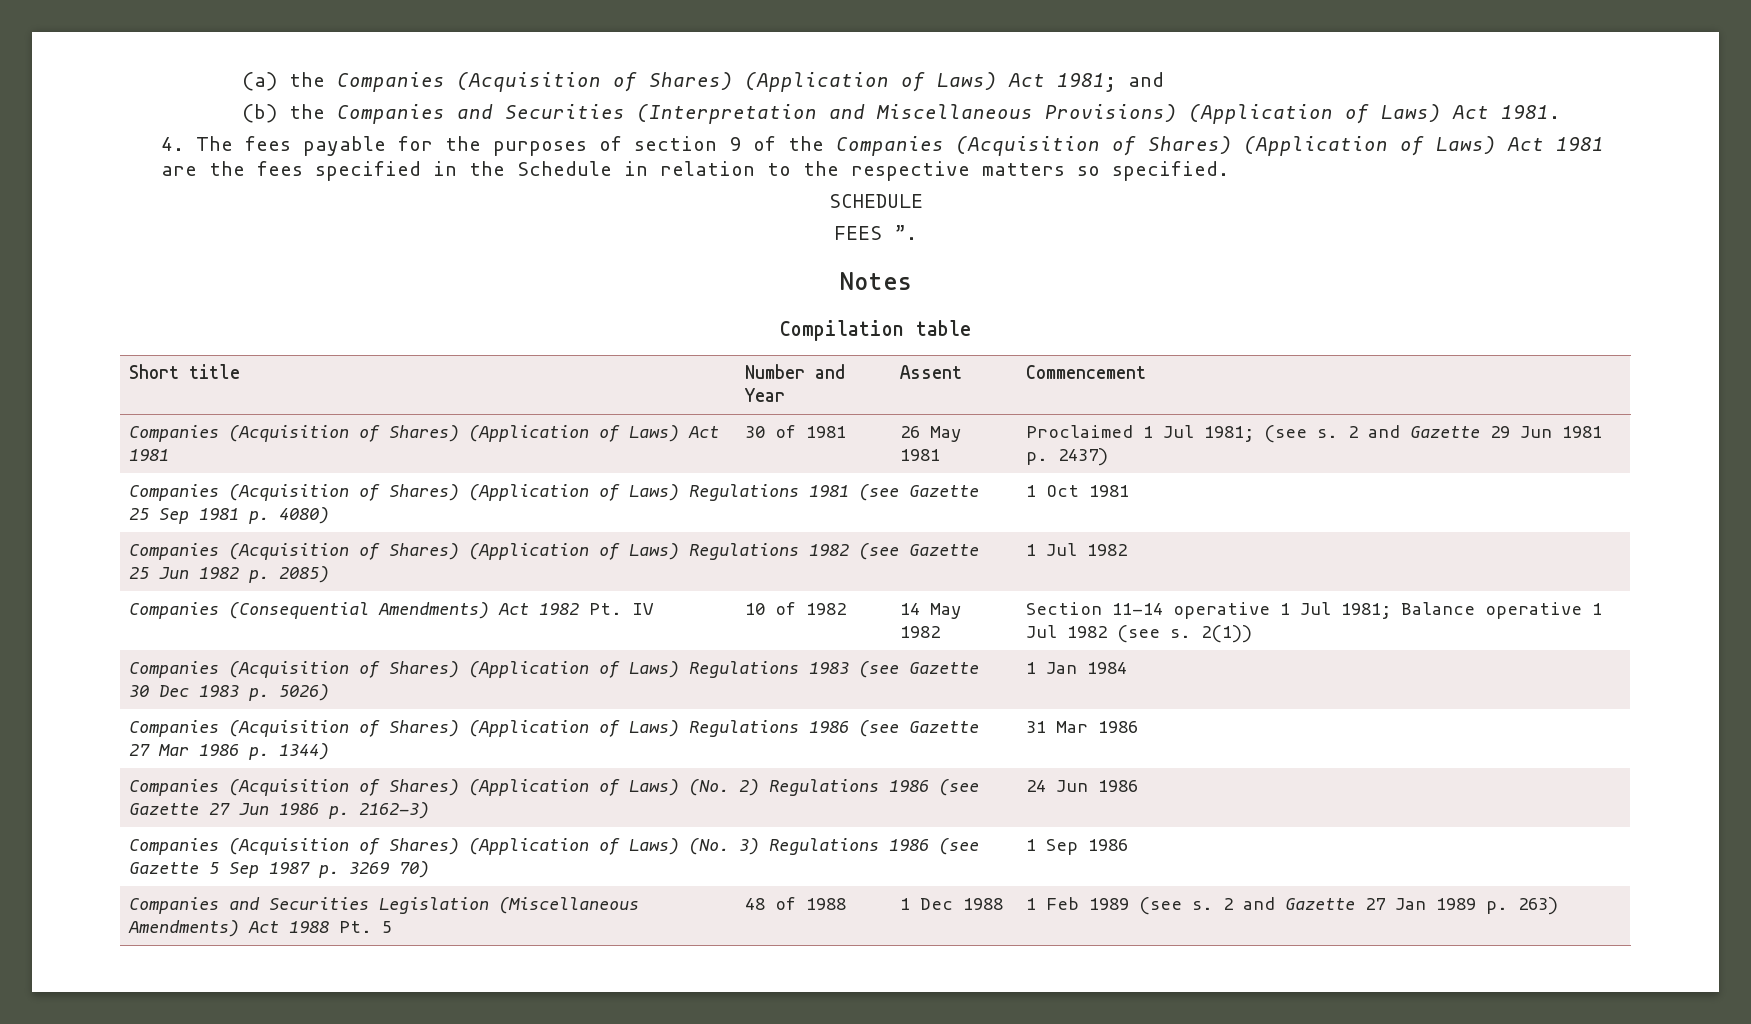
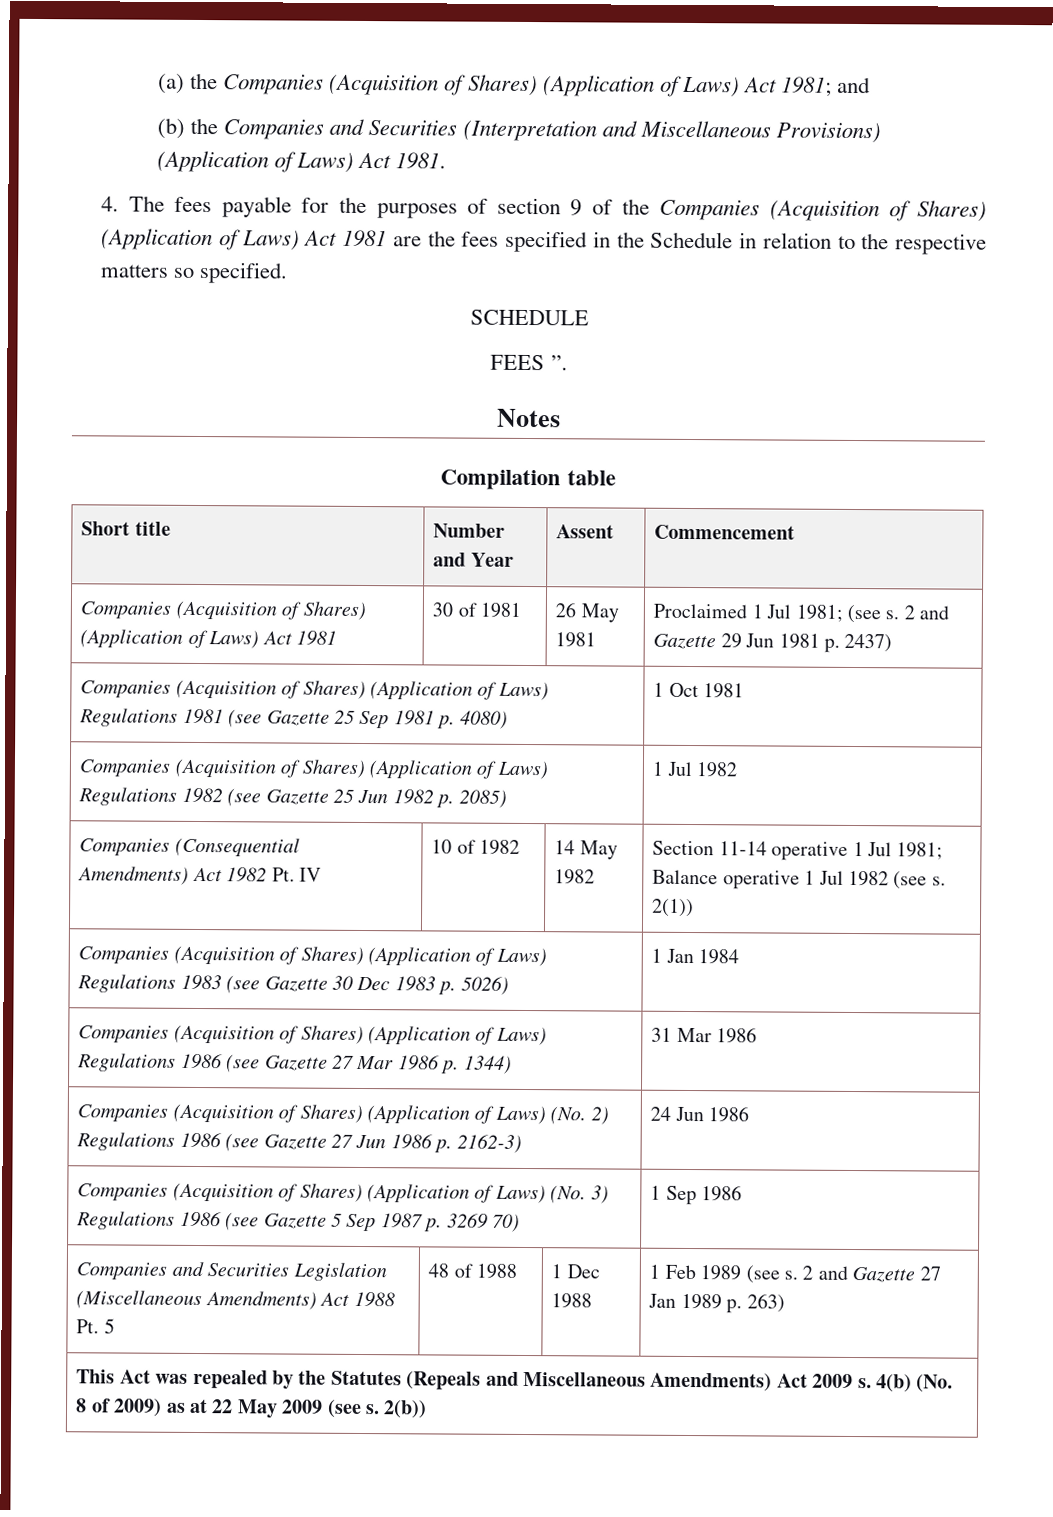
(1559, 906) none -> [76,1369,954,1393] [75,1398,428,1419] // This Act was repealed by the Statutes (Repeals and Miscellaneous Amendments) Act 2009 s. 4(b) (No. 8 of 2009) as at 22 May 2009 (see s. 2(b))

